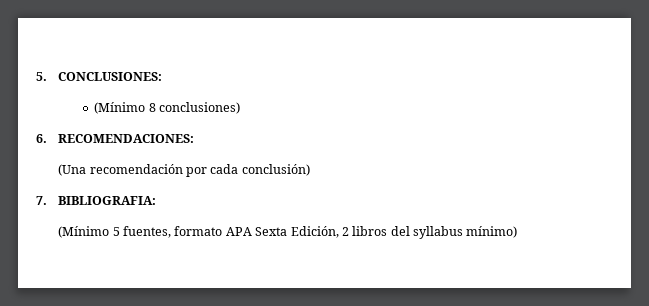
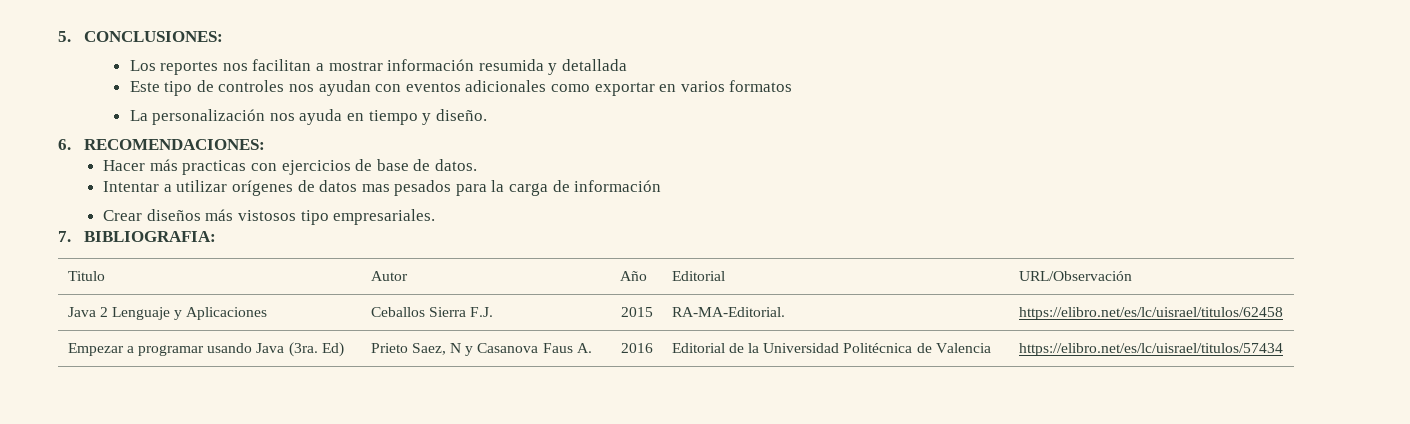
[94,102,240,114] [36,134,195,143] [58,164,310,177] [36,196,157,205] [58,226,518,239] (Mínimo 8 conclusiones) // 6. RECOMENDACIONES: // (Una recomendación por cada conclusión) // 7. BIBLIOGRAFIA: // (Mínimo 5 fuentes, formato APA Sexta Edición, 2 libros del syllabus mínimo) -> [129,59,627,75] [129,80,793,96] [129,109,487,125] [58,139,266,150] [103,159,477,175] [103,180,662,196] [103,209,436,225] [58,231,217,242] [67,271,105,281] [370,271,408,281] [619,271,647,281] [671,271,725,281] [1018,271,1132,281] [67,307,268,320] [370,307,493,317] [621,307,654,317] [671,307,785,317] [1018,307,1283,320] [67,342,344,357] [370,343,592,356] [621,343,654,353] [671,343,991,353] [1018,343,1283,356] Los reportes nos facilitan a mostrar información resumida y detallada // Este tipo de controles nos ayudan con eventos adicionales como exportar en varios formatos // La personalización nos ayuda en tiempo y diseño. // 6. RECOMENDACIONES: // Hacer más practicas con ejercicios de base de datos. // Intentar a utilizar orígenes de datos mas pesados para la carga de información // Crear diseños más vistosos tipo empresariales. // 7. BIBLIOGRAFIA: // Titulo | Autor | Año | Editorial | URL/Observación // Java 2 Lenguaje y Aplicaciones | Ceballos Sierra F.J. | 2015 | RA-MA-Editorial. | https://elibro.net/es/lc/uisrael/titulos/62458 // Empezar a programar usando Java (3ra. Ed) | Prieto Saez, N y Casanova Faus A. | 2016 | Editorial de la Universidad Politécnica de Valencia | https://elibro.net/es/lc/uisrael/titulos/57434

